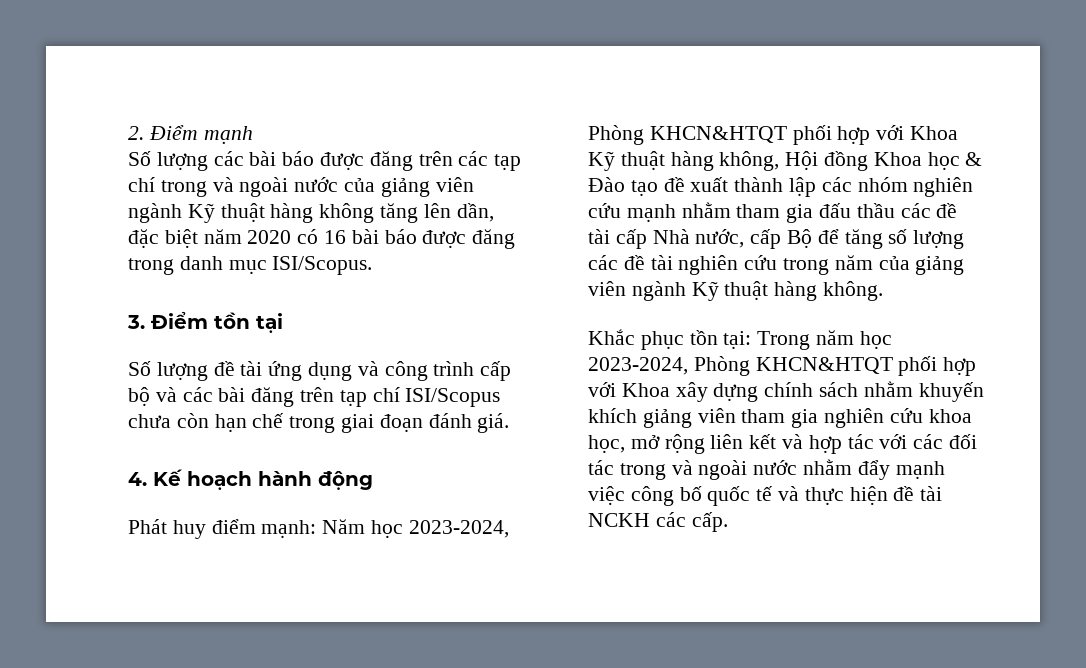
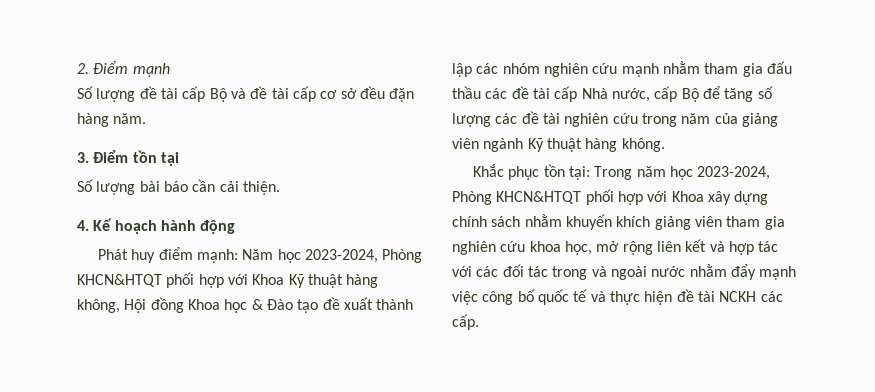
[213,151,522,171] [128,177,474,197] [128,203,494,223] [128,229,516,249] [128,256,373,275] các bài báo được đăng trên các tạp chí trong và ngoài nước của giảng viên ngành Kỹ thuật hàng không tăng lên dần, đặc biệt năm 2020 có 16 bài báo được đăng trong danh mục ISI/Scopus. -> [139,86,415,102] [77,113,147,127] đề tài cấp Bộ và đề tài cấp cơ sở đều đặn hàng năm.
[213,361,512,381] [128,387,501,407] [128,413,510,433] đề tài ứng dụng và công trình cấp bộ và các bài đăng trên tạp chí ISI/Scopus chưa còn hạn chế trong giai đoạn đánh giá. -> [139,179,280,195] bài báo cần cải thiện.

